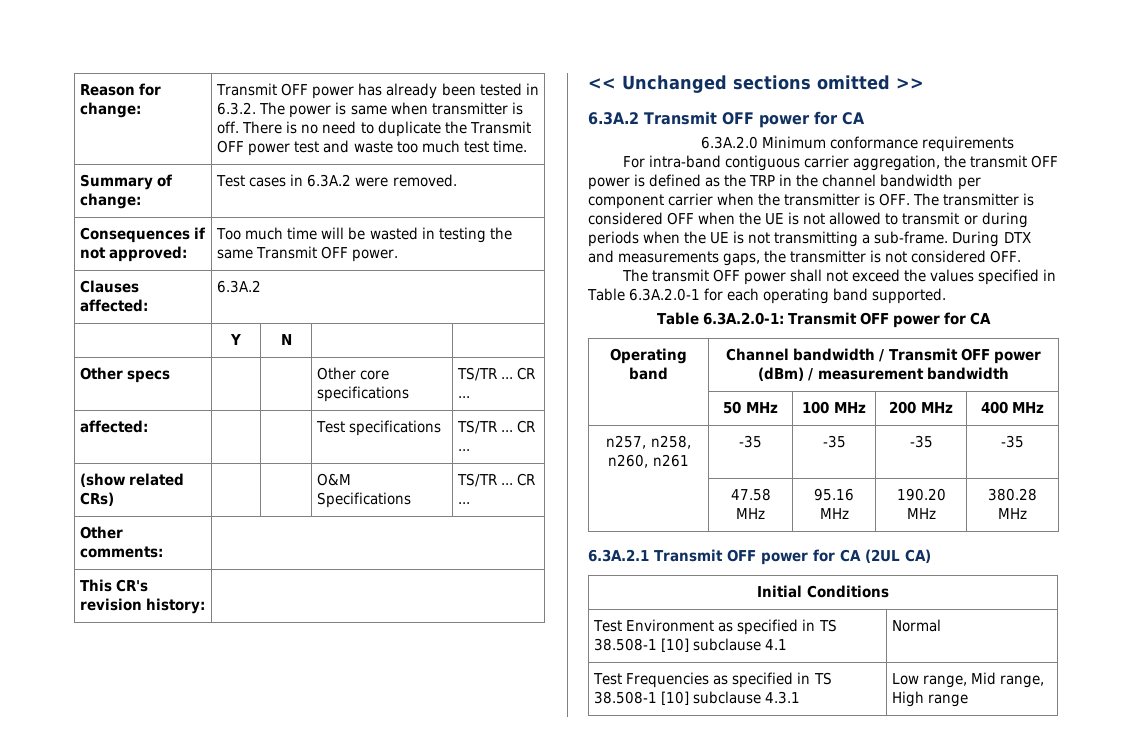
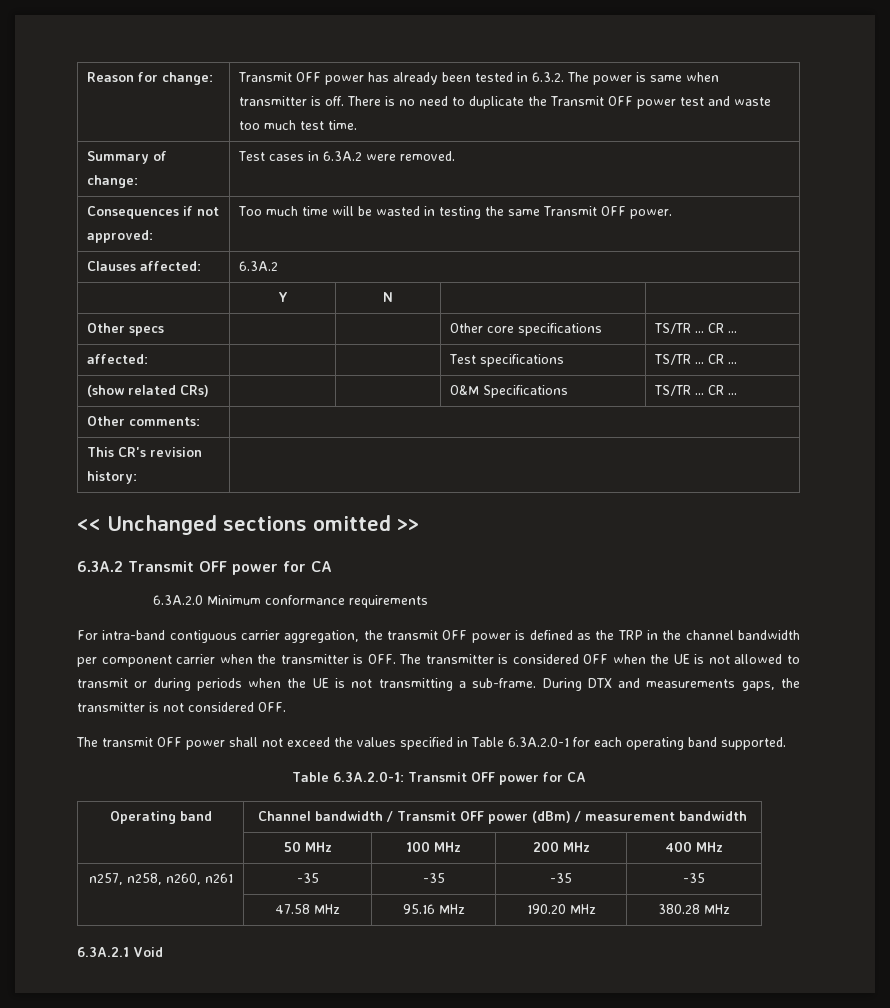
[654,549,931,565] [757,585,889,598] [593,619,837,635] [594,638,788,652] [892,619,942,632] [593,672,832,688] [594,691,801,705] [892,672,1045,688] [892,691,969,707] Transmit OFF power for CA (2UL CA) // Initial Conditions // Test Environment as specified in TS 38.508-1 [10] subclause 4.1 | Normal // Test Frequencies as specified in TS 38.508-1 [10] subclause 4.3.1 | Low range, Mid range, High range -> [133,947,163,957] Void

